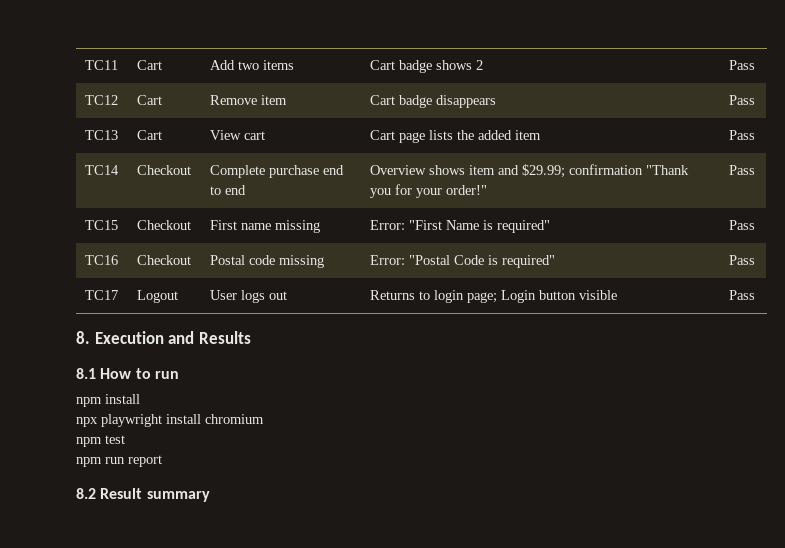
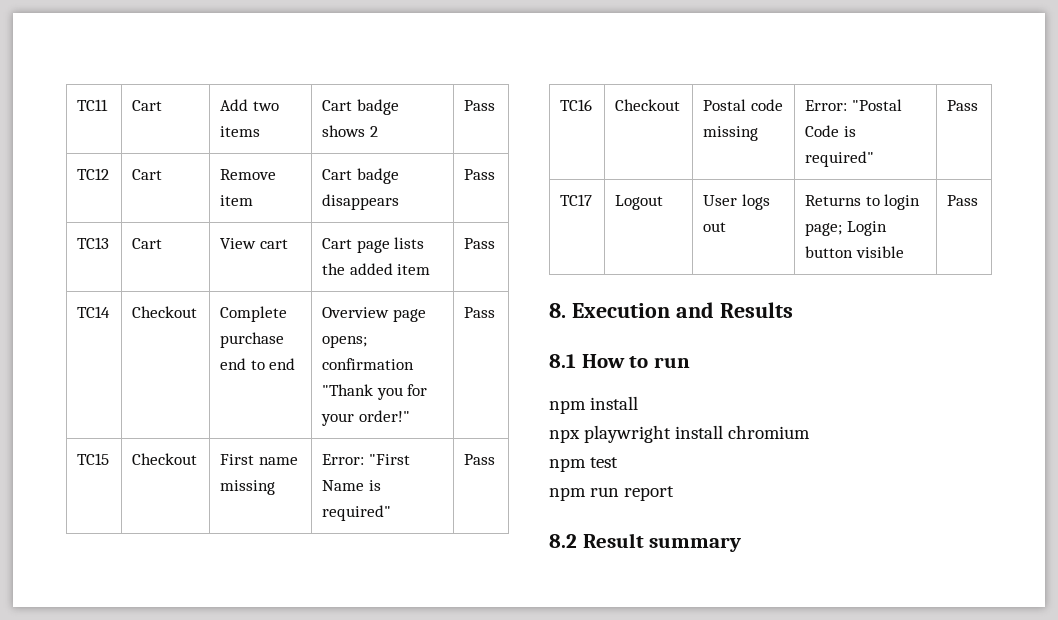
[429,164,566,178] shows item and $29.99; -> [392,309,426,322] [322,335,368,348] page opens;

